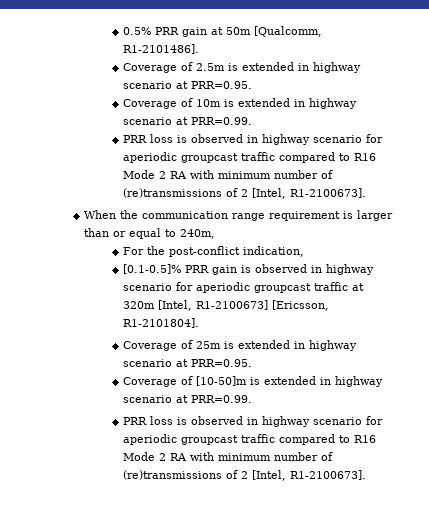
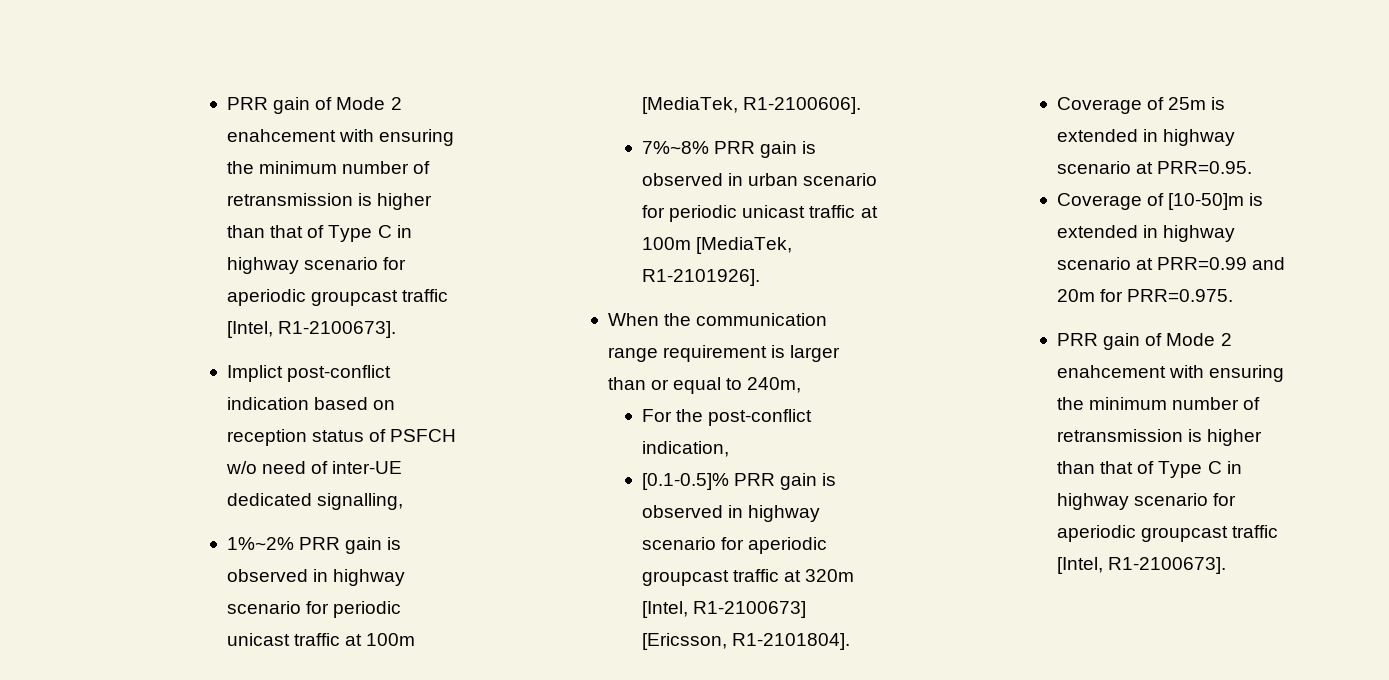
[122,26,322,37] [122,44,199,54] [122,62,361,73] [122,81,252,89] [122,98,357,109] [122,117,252,125] [122,134,383,145] [122,152,376,163] [122,170,333,179] [122,188,366,199] 0.5% PRR gain at 50m [Qualcomm, R1-2101486]. // Coverage of 2.5m is extended in highway scenario at PRR=0.95. // Coverage of 10m is extended in highway scenario at PRR=0.99. // PRR loss is observed in highway scenario for aperiodic groupcast traffic compared to R16 Mode 2 RA with minimum number of (re)transmissions of 2 [Intel, R1-2100673]. -> [227,97,402,114] [227,129,455,146] [227,161,431,174] [227,193,433,210] [227,225,412,242] [227,257,407,274] [227,289,449,306] [227,321,397,338] [227,365,392,382] [227,397,396,410] [227,429,457,446] [226,461,403,474] [227,493,404,510] [227,537,402,554] [227,569,406,586] [227,601,402,618] [227,633,416,646] [642,97,862,114] [642,141,817,158] [642,173,878,186] [642,205,878,222] [642,237,793,254] [642,269,760,286] PRR gain of Mode 2 enahcement with ensuring the minimum number of retransmission is higher than that of Type C in highway scenario for aperiodic groupcast traffic [Intel, R1-2100673]. // Implict post-conflict indication based on reception status of PSFCH w/o need of inter-UE dedicated signalling, // 1%~2% PRR gain is observed in highway scenario for periodic unicast traffic at 100m [MediaTek, R1-2100606]. // 7%~8% PRR gain is observed in urban scenario for periodic unicast traffic at 100m [MediaTek, R1-2101926].
[190,395,252,403] [122,416,383,427] [122,434,376,445] [122,452,333,461] [122,470,248,480] PRR=0.99. // PRR loss is observed in highway scenario for aperiodic groupcast traffic compared to R16 Mode 2 RA with minimum number of (re)transmissions of 2 -> [1157,257,1286,270] [1057,289,1234,302] [1057,333,1232,350] [1057,365,1285,382] [1057,397,1261,410] [1057,429,1263,446] [1057,461,1242,478] [1057,493,1237,510] [1057,525,1279,542] PRR=0.99 and 20m for PRR=0.975. // PRR gain of Mode 2 enahcement with ensuring the minimum number of retransmission is higher than that of Type C in highway scenario for aperiodic groupcast traffic

